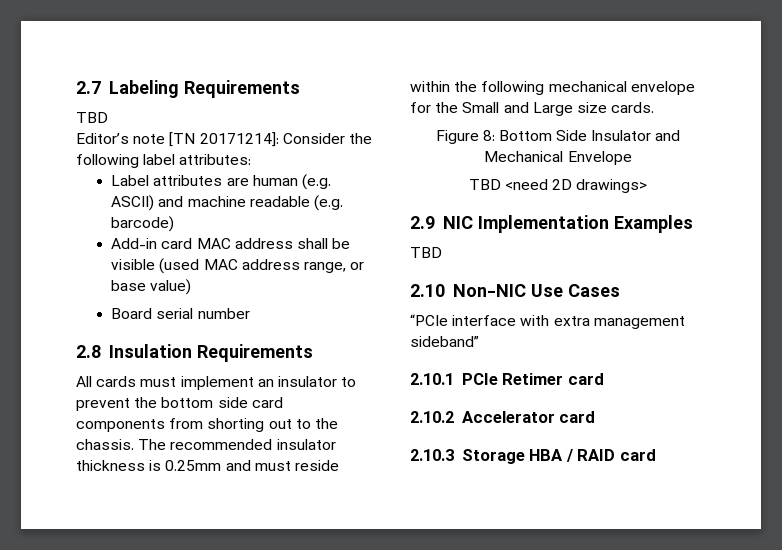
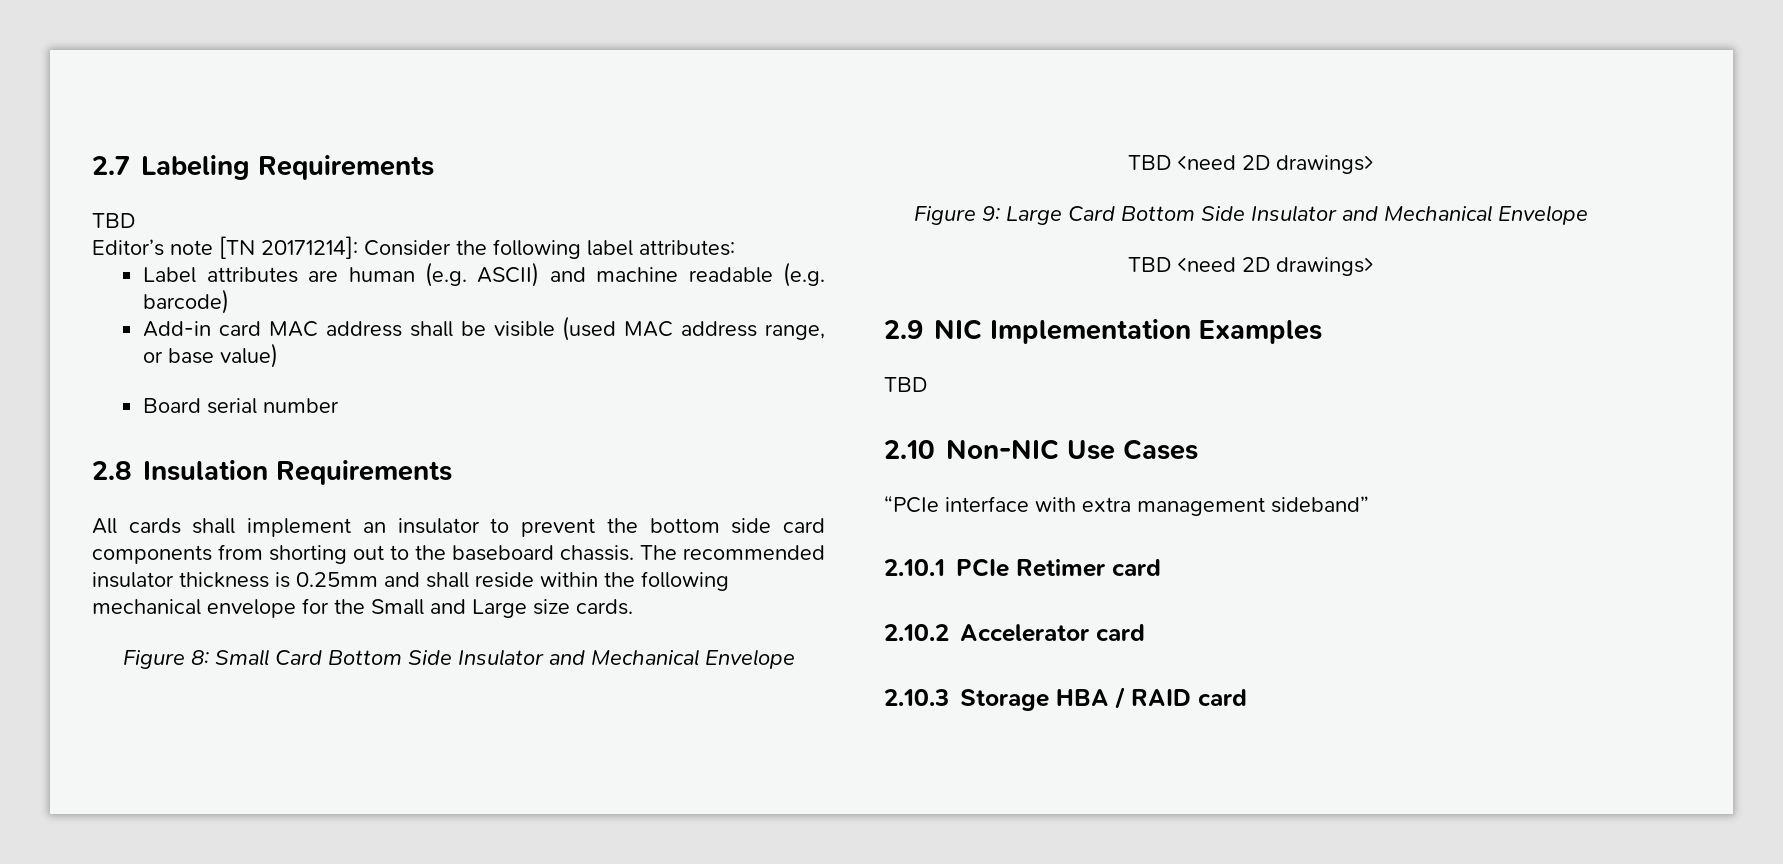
[140,377,177,387] must -> [192,518,236,534] shall
(338, 423) none -> [452,545,554,561] baseboard
[254,461,291,471] must -> [426,572,469,588] shall
(495, 135) none -> [214,649,795,669] [1127,155,1374,174] [913,206,1115,225] Small Card Bottom Side Insulator and Mechanical Envelope // TBD <need 2D drawings> // Figure 9: Large Card

